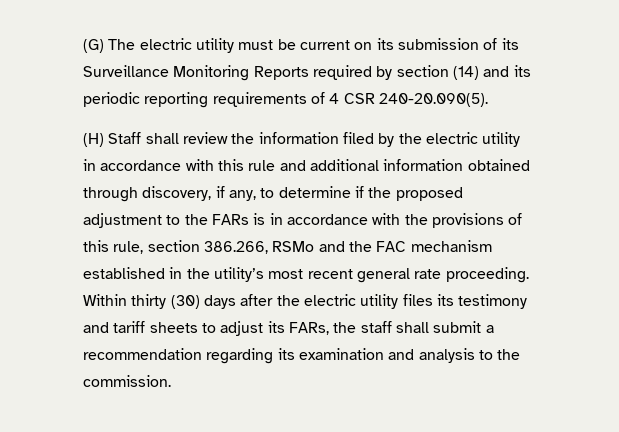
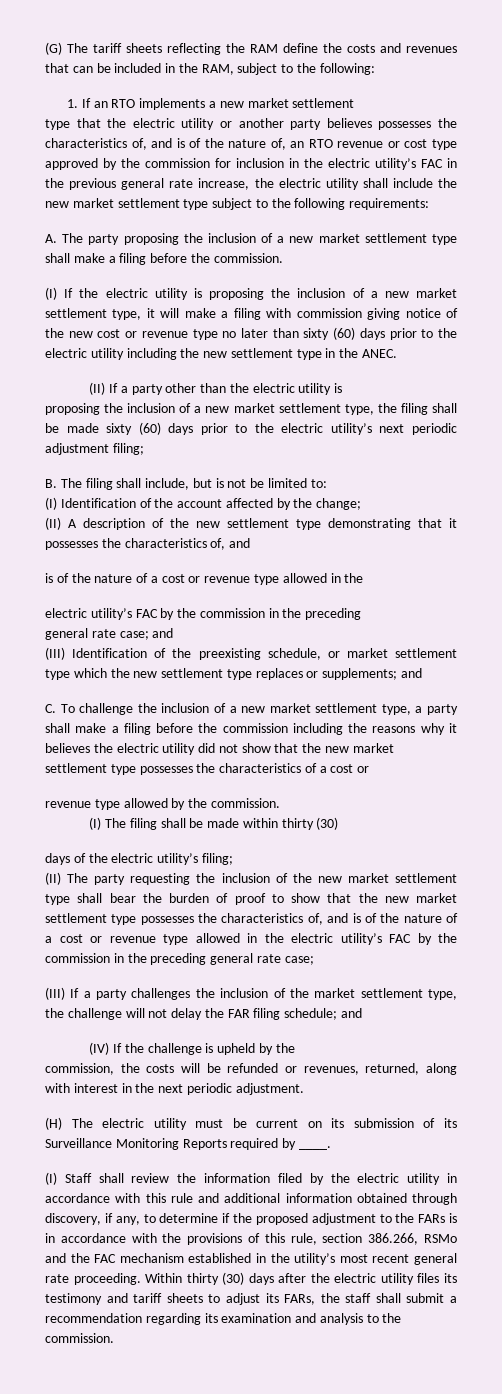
(136, 44) none -> [93,43,457,55] [45,63,375,75] [67,98,355,110] [45,118,458,130] [45,138,458,150] [45,158,457,170] [45,178,458,190] [45,198,430,210] [45,233,458,245] [45,253,283,265] [45,287,458,300] [45,308,458,320] [45,327,458,340] [45,348,398,360] [89,382,343,395] [45,403,457,415] [45,422,457,435] [45,443,144,455] [45,478,327,490] [45,497,362,510] [45,517,457,530] [45,538,251,550] [45,573,364,585] [45,608,362,620] [45,628,174,640] [45,647,457,660] [45,668,423,680] [45,703,458,715] [45,723,457,735] [45,743,394,755] [45,763,370,775] [45,798,280,810] [89,817,339,830] [45,853,233,865] [45,872,458,885] [45,893,457,905] [45,913,459,925] [45,933,457,945] [45,953,314,965] [45,987,458,1000] [45,1008,363,1020] [89,1042,295,1055] [45,1063,457,1075] [45,1083,304,1095] [45,1117,93,1130] tariff sheets reflecting the RAM define the costs and revenues that can be included in the RAM, subject to the following: // 1. If an RTO implements a new market settlement // type that the electric utility or another party believes possesses the characteristics of, and is of the nature of, an RTO revenue or cost type approved by the commission for inclusion in the electric utility’s FAC in the previous general rate increase, the electric utility shall include the new market settlement type subject to the following requirements: // A. The party proposing the inclusion of a new market settlement type shall make a filing before the commission. // (I) If the electric utility is proposing the inclusion of a new market settlement type, it will make a filing with commission giving notice of the new cost or revenue type no later than sixty (60) days prior to the electric utility including the new settlement type in the ANEC. // (II) If a party other than the electric utility is // proposing the inclusion of a new market settlement type, the filing shall be made sixty (60) days prior to the electric utility’s next periodic adjustment filing; // B. The filing shall include, but is not be limited to: // (I) Identification of the account affected by the change; // (II) A description of the new settlement type demonstrating that it possesses the characteristics of, and // is of the nature of a cost or revenue type allowed in the // electric utility’s FAC by the commission in the preceding // general rate case; and // (III) Identification of the preexisting schedule, or market settlement type which the new settlement type replaces or supplements; and // C. To challenge the inclusion of a new market settlement type, a party shall make a filing before the commission including the reasons why it believes the electric utility did not show that the new market settlement type possesses the characteristics of a cost or // revenue type allowed by the commission. // (I) The filing shall be made within thirty (30) // days of the electric utility’s filing; // (II) The party requesting the inclusion of the new market settlement type shall bear the burden of proof to show that the new market settlement type possesses the characteristics of, and is of the nature of a cost or revenue type allowed in the electric utility’s FAC by the commission in the preceding general rate case; // (III) If a party challenges the inclusion of the market settlement type, the challenge will not delay the FAR filing schedule; and // (IV) If the challenge is upheld by the // commission, the costs will be refunded or revenues, returned, along with interest in the next periodic adjustment. // (H) The
[396,65,531,80] [83,92,488,108] [83,133,104,147] section (14) and its periodic reporting requirements of 4 CSR 240-20.090(5). // (H) -> [298,1146,331,1150] [45,1172,57,1185] ____. // (I)

